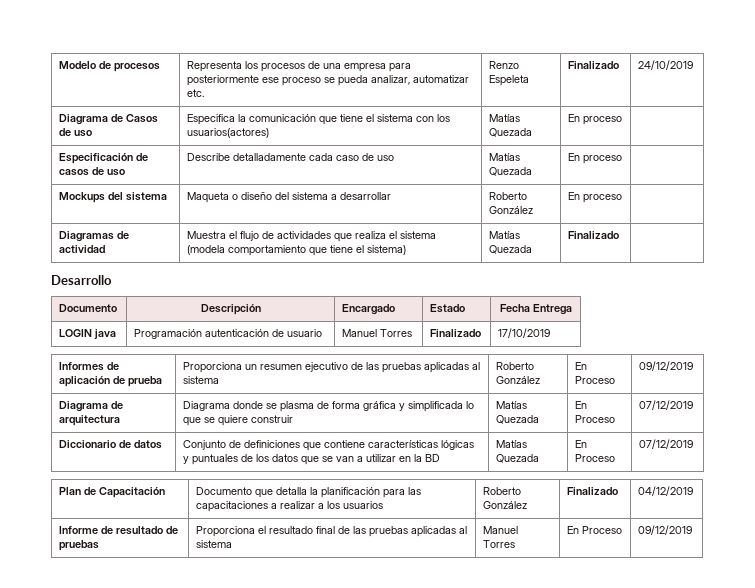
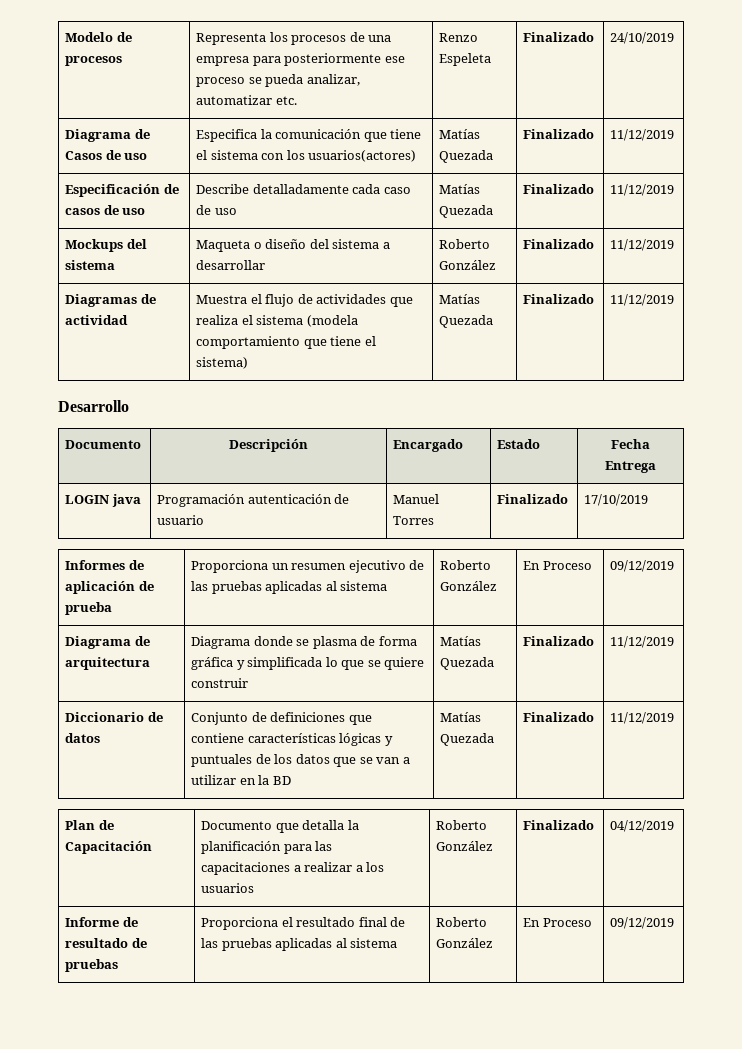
[568,114,623,125] En proceso | -> [523,129,595,139] [610,129,675,141] Finalizado | 11/12/2019
[568,153,623,164] En proceso | -> [523,184,595,194] [610,184,675,196] Finalizado | 11/12/2019
[568,192,623,203] En proceso | -> [523,239,595,249] [610,239,675,251] Finalizado | 11/12/2019
(620, 235) none -> [610,294,675,306] 11/12/2019
[575,401,588,409] [575,415,616,423] [639,400,694,410] En Proceso | 07/12/2019 -> [523,636,595,646] [610,636,675,648] Finalizado | 11/12/2019
[575,440,588,448] [575,454,616,462] [639,439,694,449] En Proceso | 07/12/2019 -> [523,712,595,722] [610,712,675,724] Finalizado | 11/12/2019
[483,526,519,534] [483,540,516,548] Manuel Torres -> [436,917,488,927] [436,938,494,948] Roberto González

